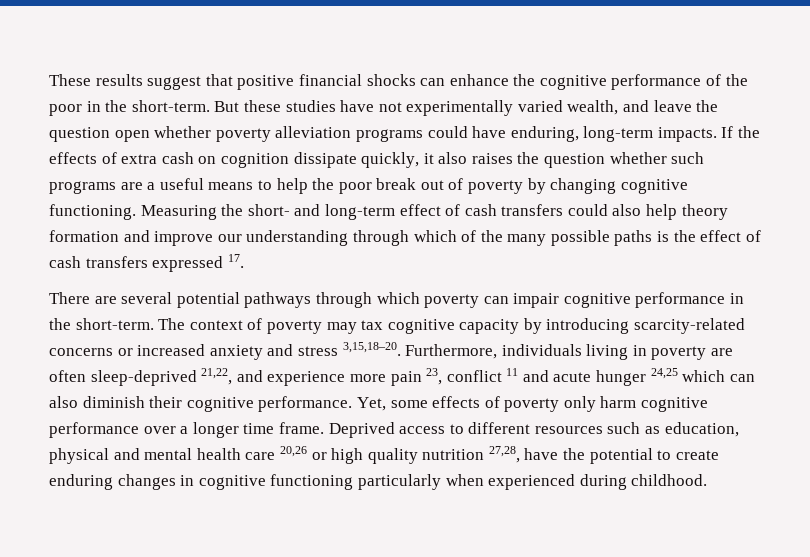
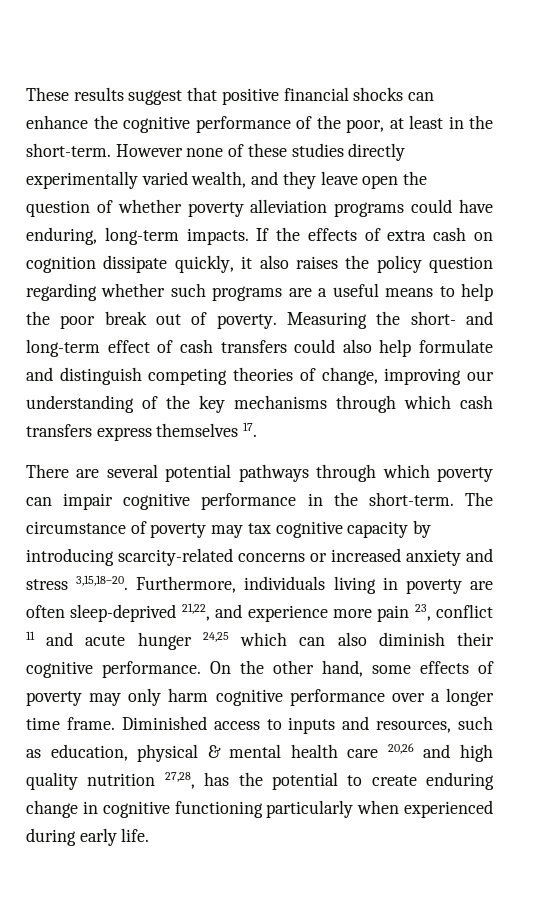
[49,100,402,116] poor in the short-term. But these studies have not -> [346,115,493,133] [26,143,406,161] poor, at least in the short-term. However none of these studies directly
[653,100,719,112] [49,127,150,142] leave the question open -> [282,171,428,189] [26,200,113,217] they leave open the question of
[544,153,606,168] question -> [376,255,493,273] [26,283,97,301] policy question regarding
[468,178,688,194] [49,204,136,220] poverty by changing cognitive functioning. -> [216,314,277,329] poverty.
[681,204,728,220] [49,230,761,246] [49,256,224,272] theory formation and improve our understanding through which of the many possible paths is the effect of cash transfers expressed -> [419,339,493,353] [26,367,495,385] [26,395,493,413] [26,423,239,441] formulate and distinguish competing theories of change, improving our understanding of the key mechanisms through which cash transfers express themselves
[189,320,243,330] context -> [26,521,126,534] circumstance
[356,397,386,411] Yet, -> [210,660,363,677] On the other hand,
(560, 405) none -> [89,693,122,706] may
[328,422,395,438] Deprived -> [121,716,207,730] Diminished
[468,422,603,434] different resources -> [288,716,452,734] inputs and resources,
[113,448,140,460] and -> [207,745,221,758] &
[311,452,327,460] or -> [423,744,451,758] and
[524,448,559,460] have -> [204,772,230,786] has
[117,474,176,490] changes -> [26,800,78,818] change
[631,474,708,486] childhood. -> [79,828,150,846] early life.

